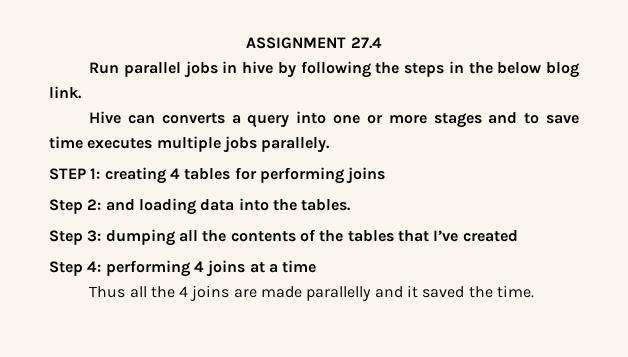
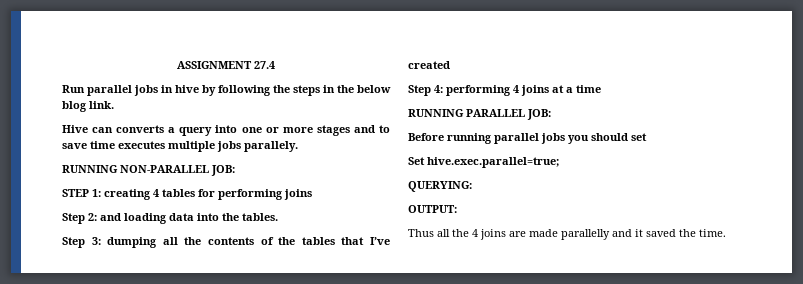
(331, 145) none -> [62,165,235,176] // RUNNING NON-PARALLEL JOB:
(317, 266) none -> [408,109,551,120] [408,133,647,144] [408,157,559,168] [408,181,472,192] [408,205,457,213] // RUNNING PARALLEL JOB: // Before running parallel jobs you should set // Set hive.exec.parallel=true; // QUERYING: // OUTPUT:

